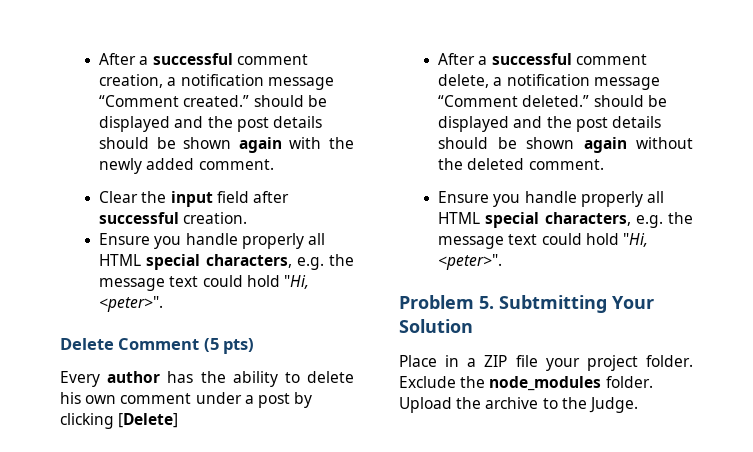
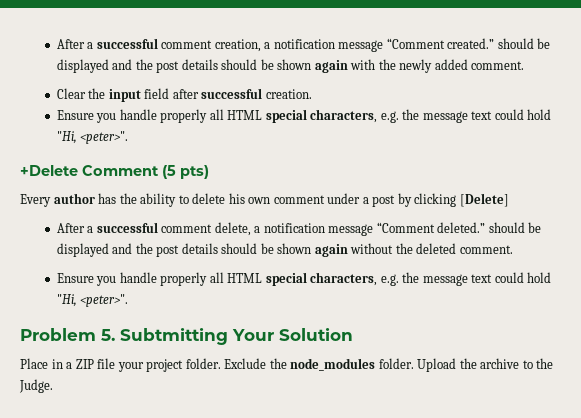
[60,338,114,350] Delete -> [20,165,78,176] +Delete

